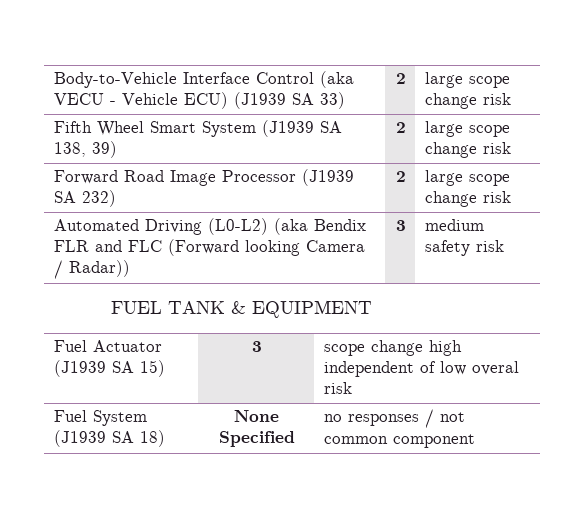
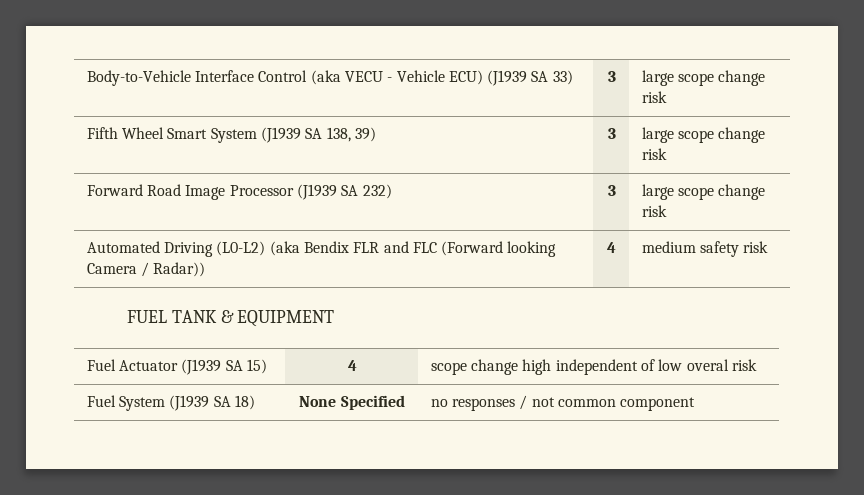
[395,73,406,84] 2 -> [607,71,616,82] 3
[395,122,406,133] 2 -> [607,128,616,139] 3
[395,171,406,182] 2 -> [607,185,616,196] 3
[395,220,406,231] 3 -> [607,242,616,253] 4
[251,341,262,352] 3 -> [347,360,357,371] 4

